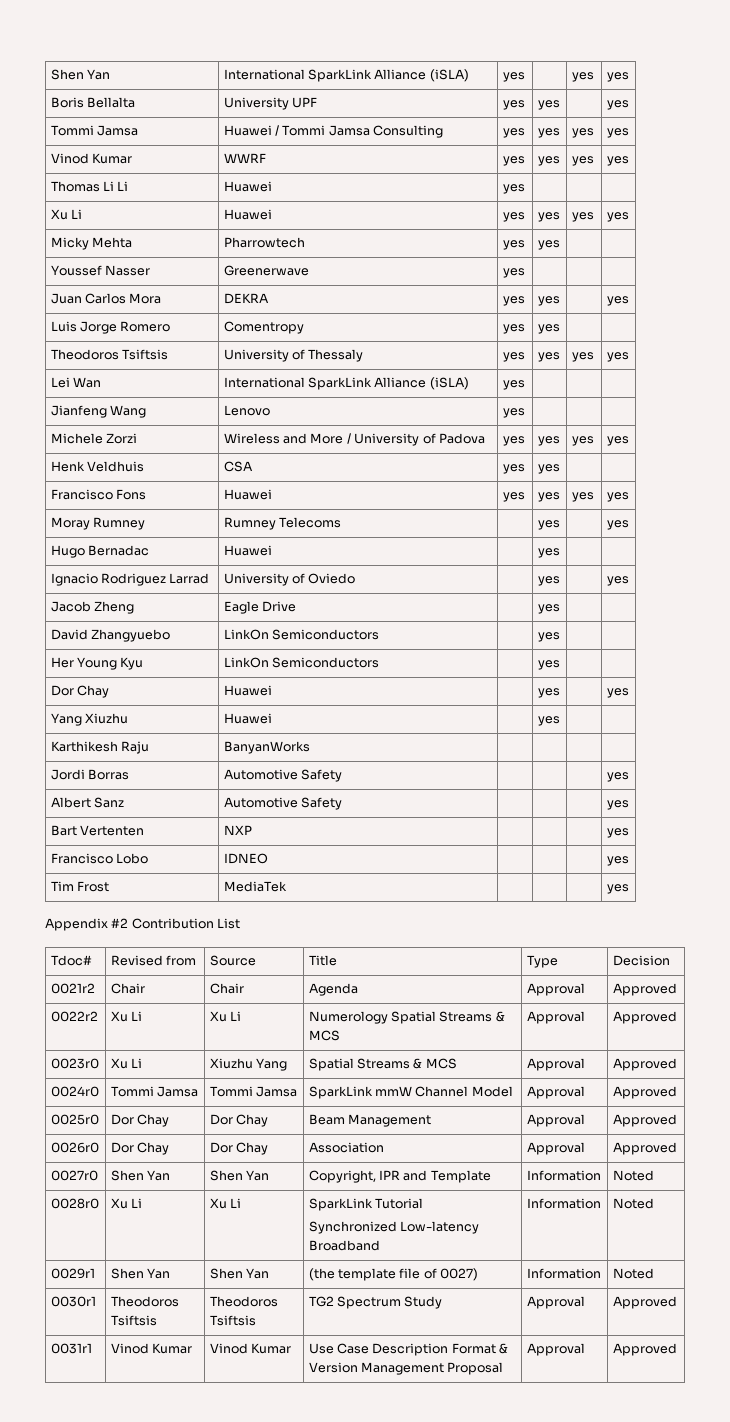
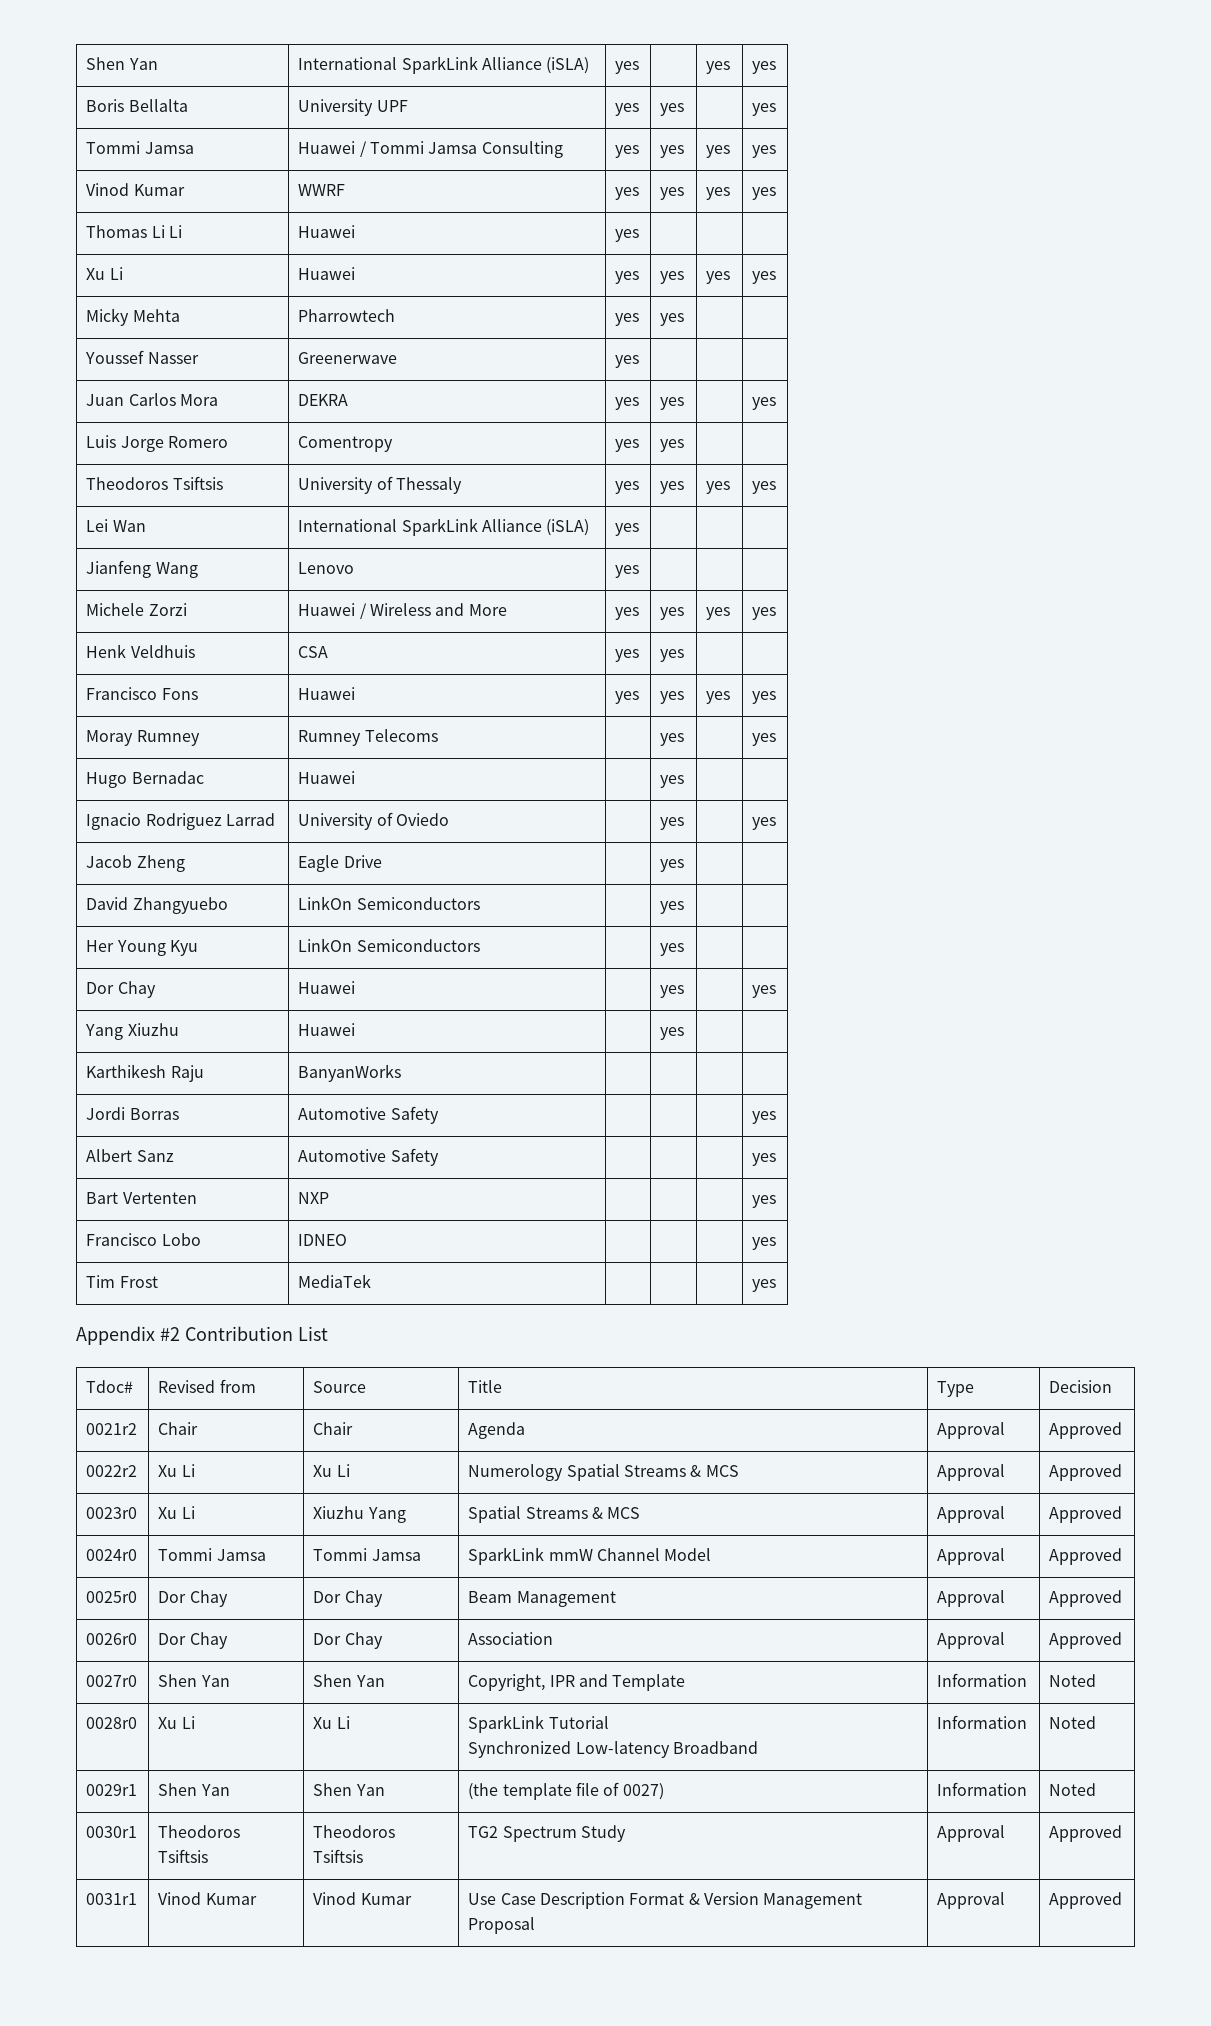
(138, 438) none -> [298,603,367,619] Huawei /
[346,433,485,446] / University of Padova -> (507, 610) none

